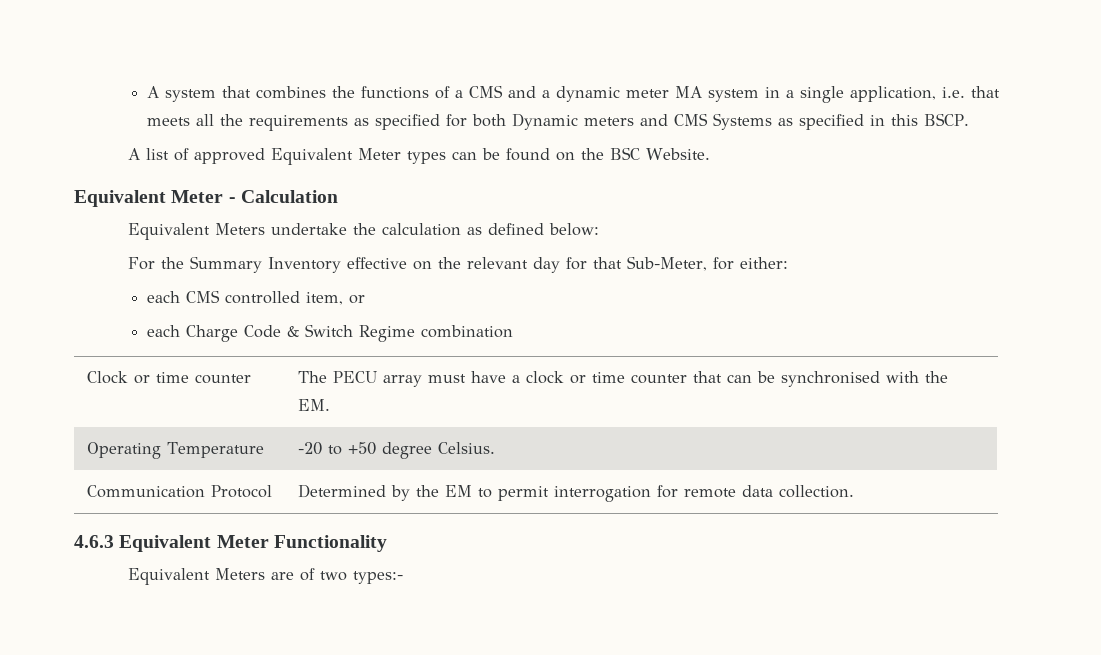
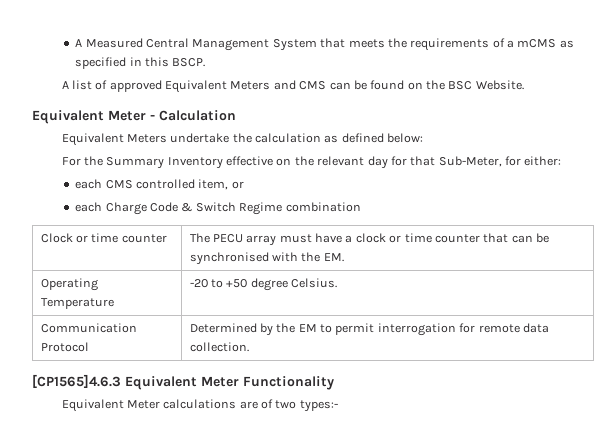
[146,85,1000,103] [146,113,772,131] A system that combines the functions of a CMS and a dynamic meter MA system in a single application, i.e. that meets all the requirements as specified for both Dynamic meters and CMS Systems -> [75,38,557,51] A Measured Central Management System that meets the requirements of a mCMS
[358,148,447,164] Meter types -> [230,80,327,90] Meters and CMS
[74,535,114,548] 4.6.3 -> [32,374,121,388] [CP1565]4.6.3
[215,568,266,580] Meters -> [126,399,237,409] Meter calculations

